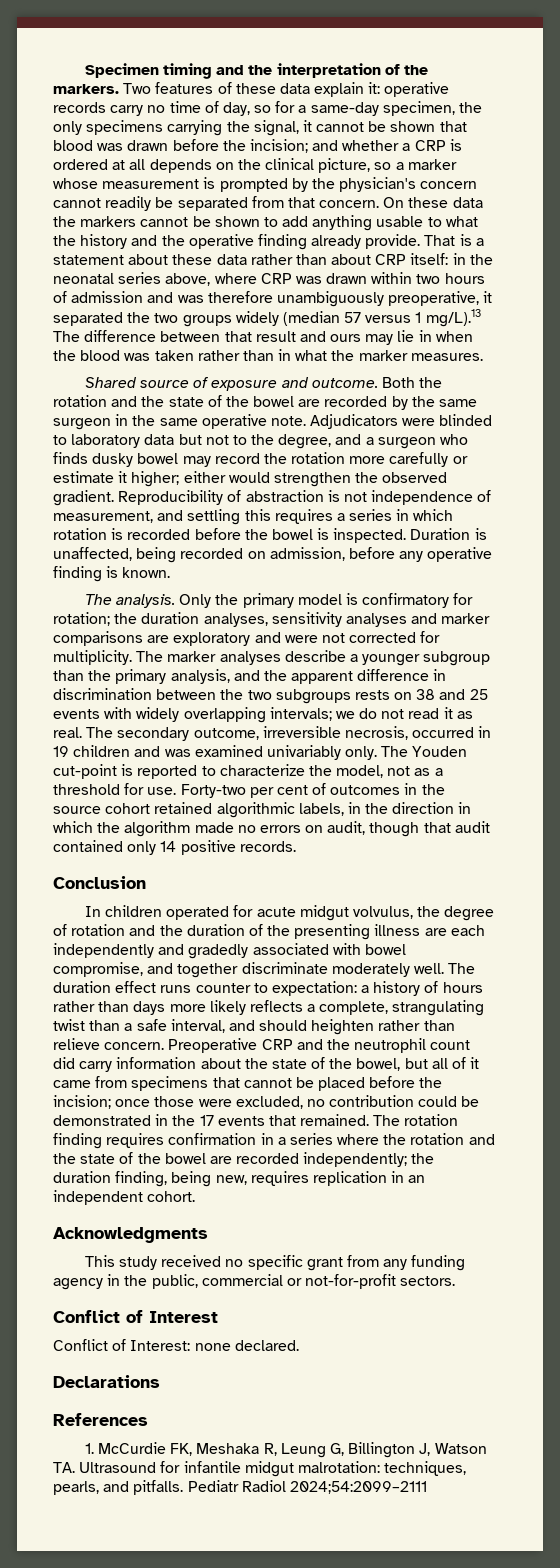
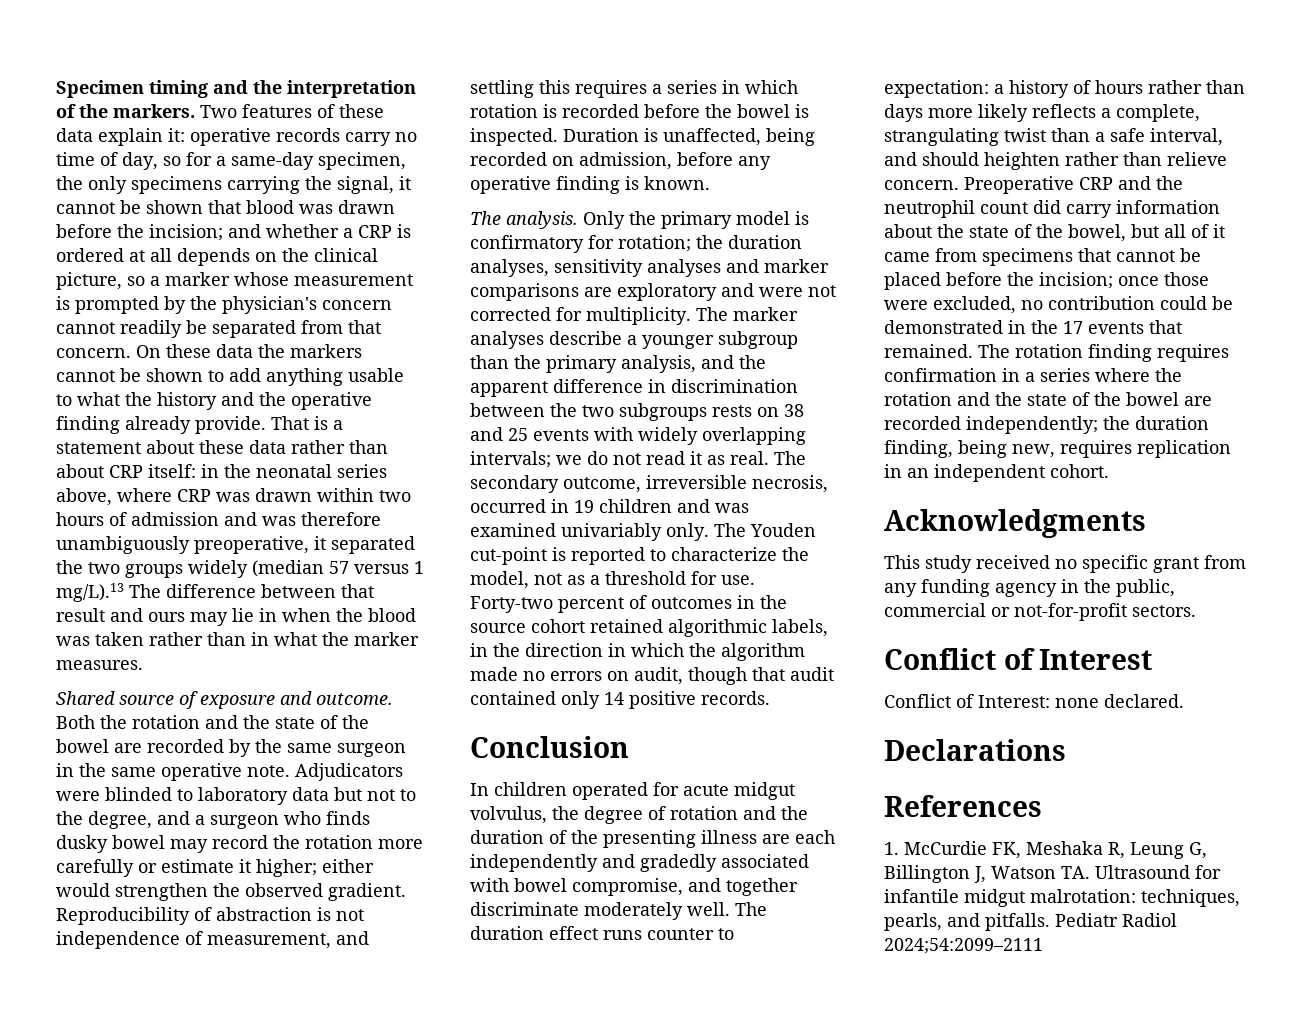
[249,785,308,798] per cent -> [558,597,624,613] percent

